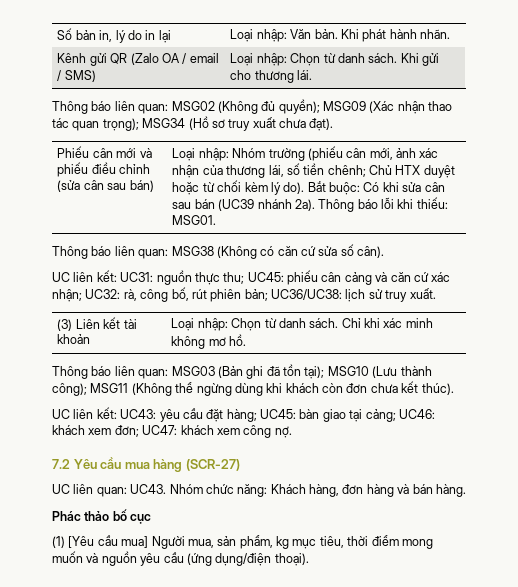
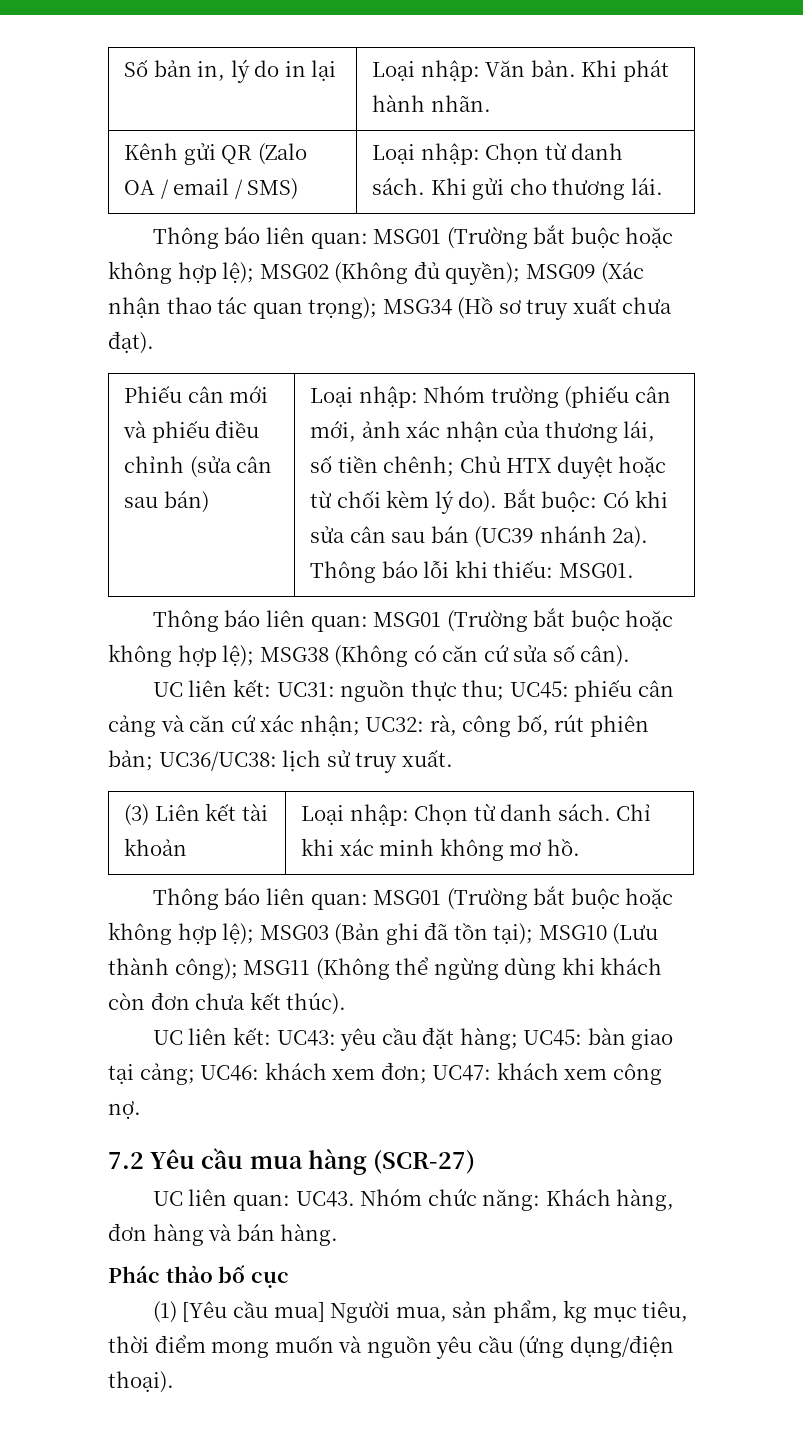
(169, 109) none -> [373,225,674,249] [108,261,255,284] MSG01 (Trường bắt buộc hoặc không hợp lệ);
(169, 254) none -> [373,608,674,632] [108,644,255,667] MSG01 (Trường bắt buộc hoặc không hợp lệ);
(169, 374) none -> [373,886,674,910] [108,922,255,945] MSG01 (Trường bắt buộc hoặc không hợp lệ);

